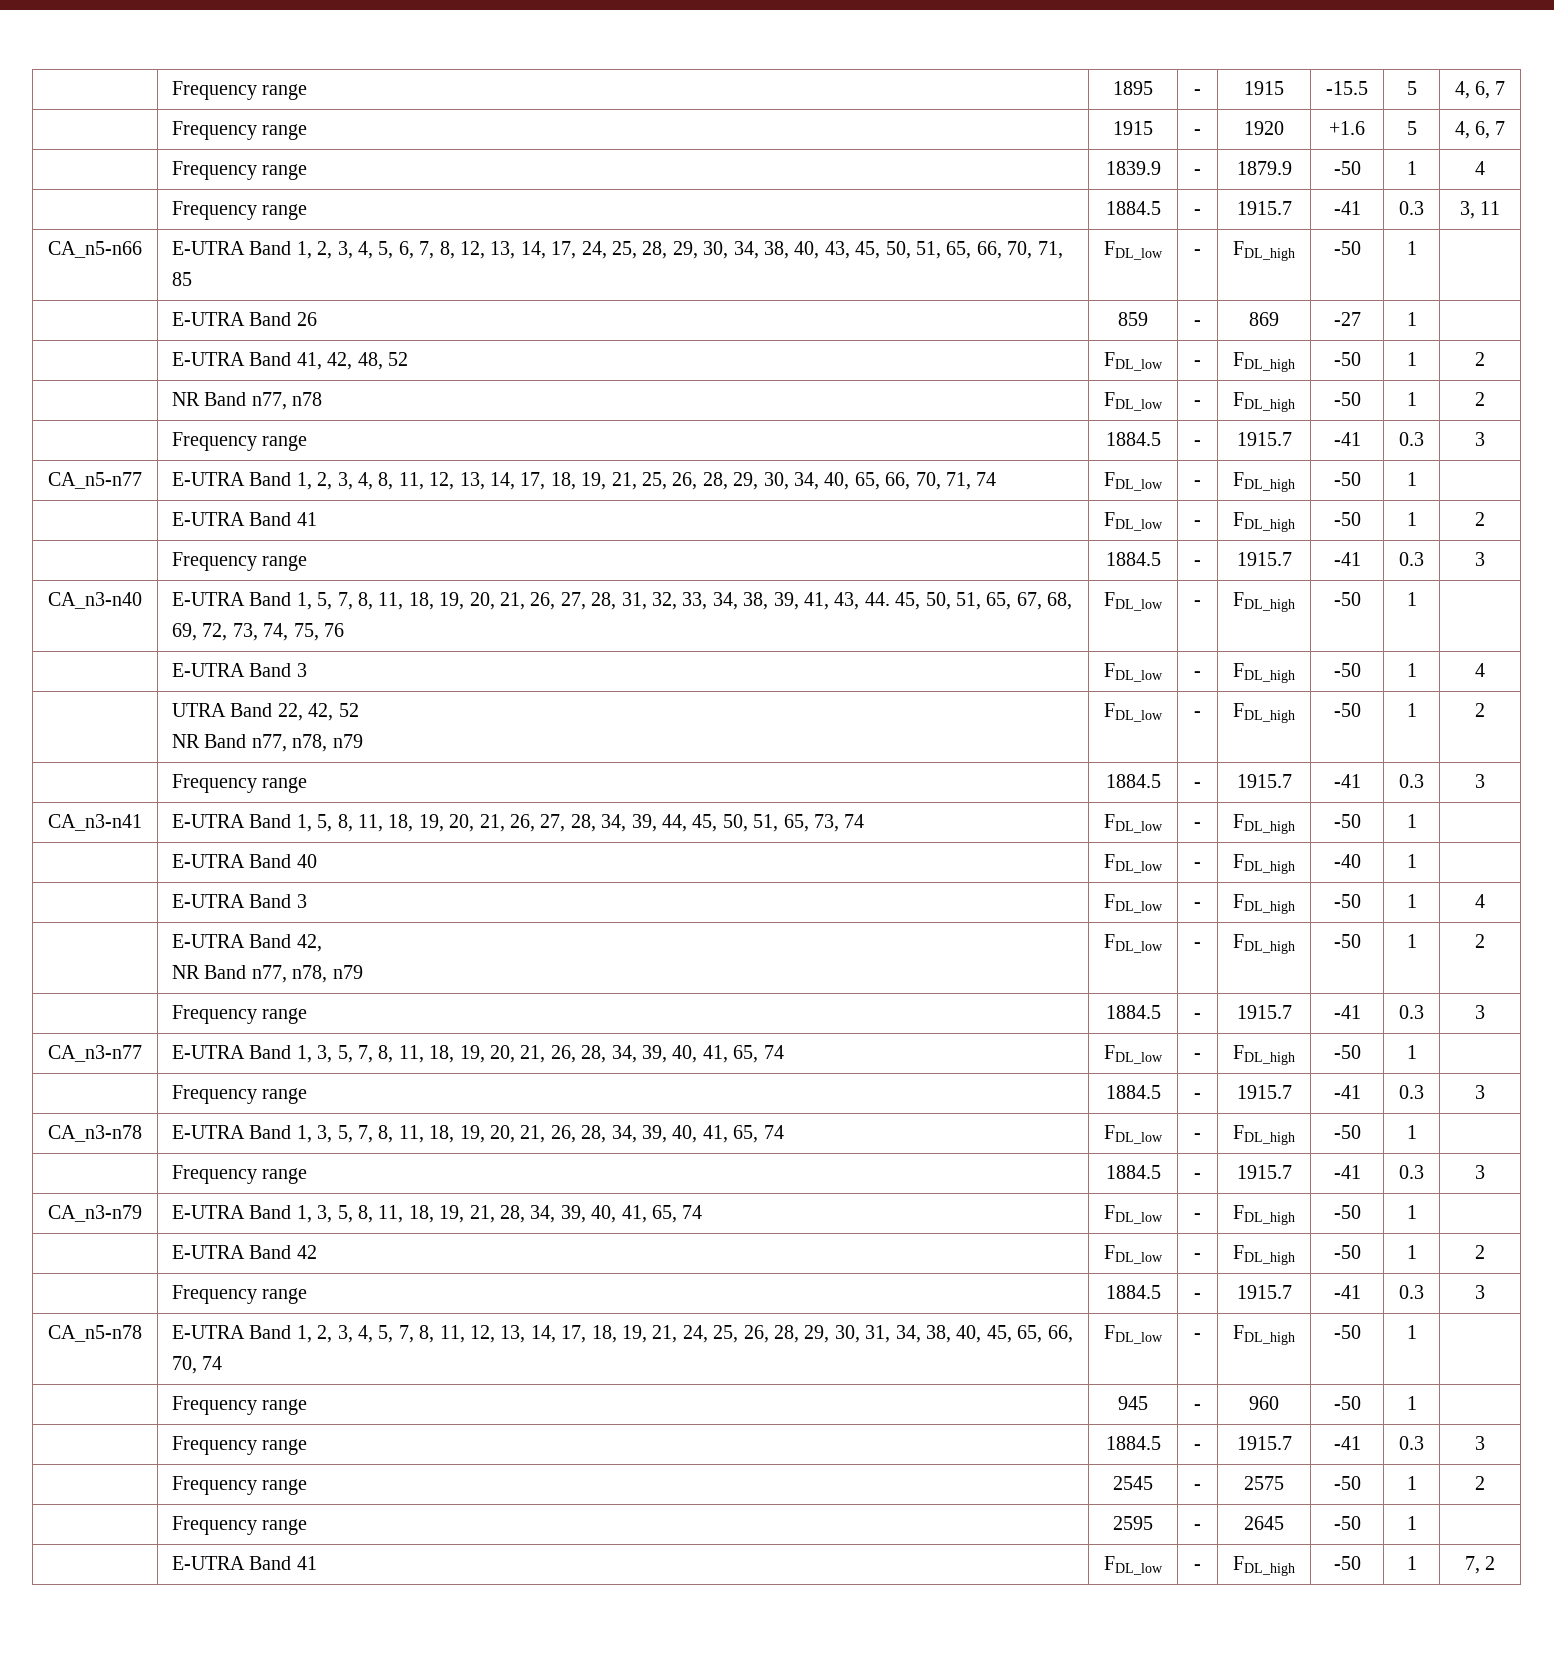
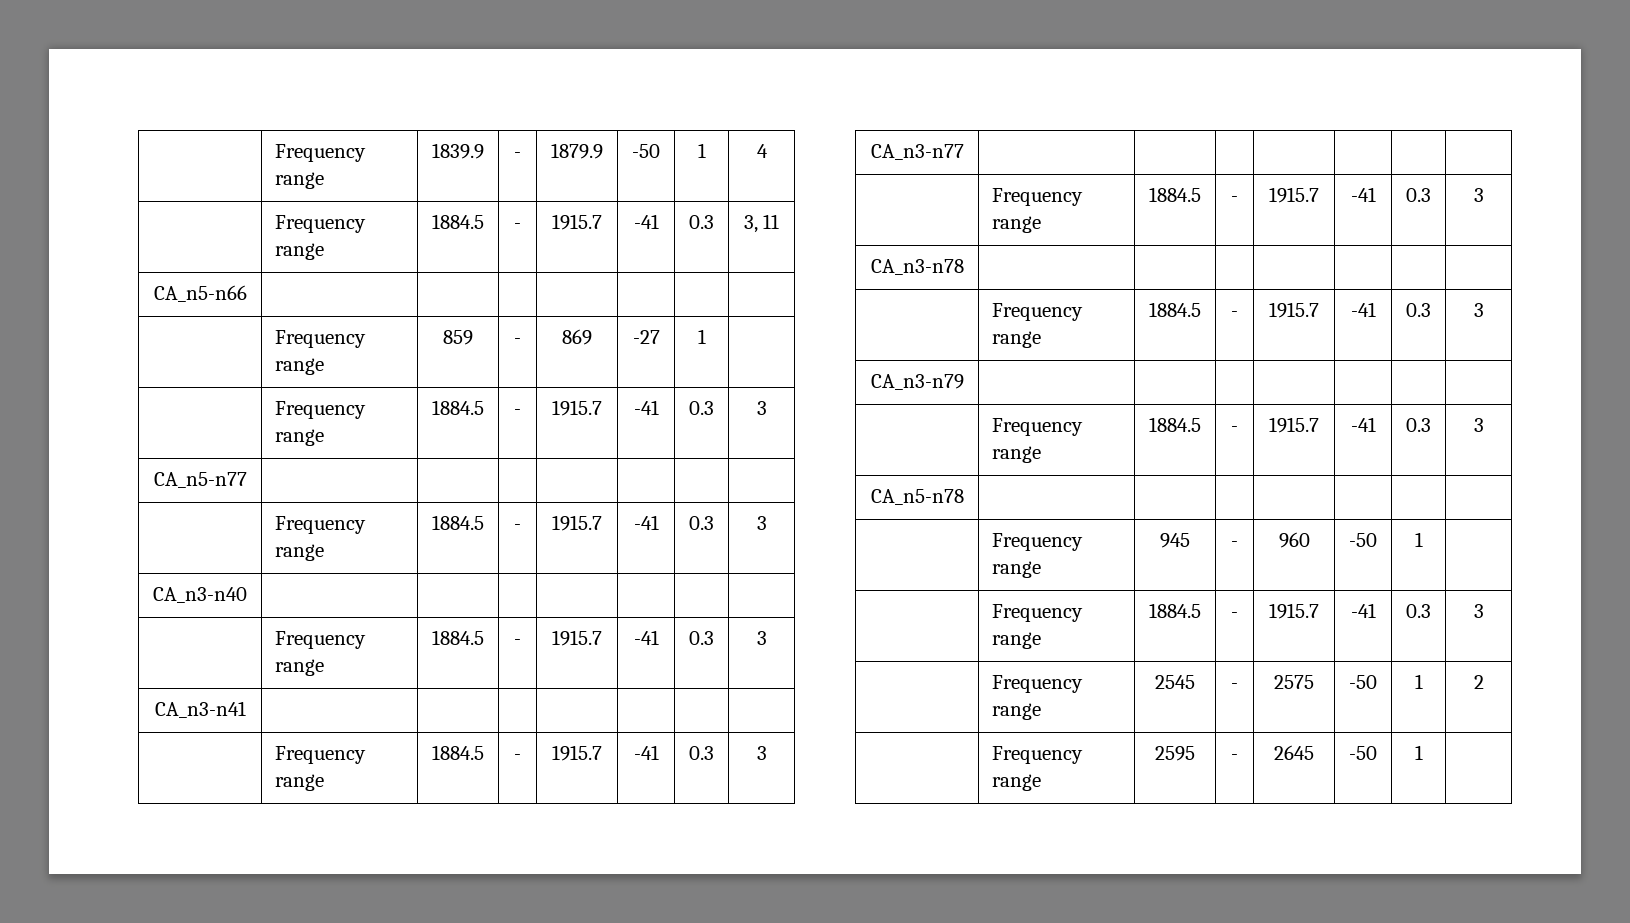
[172,81,308,100] [1113,81,1153,95] [1194,89,1201,95] [1244,81,1284,95] [1326,81,1368,95] [1406,81,1417,95] [1454,81,1506,99] [172,121,308,140] [1113,121,1153,135] [1194,129,1201,135] [1244,121,1284,135] [1329,121,1365,135] [1406,121,1417,135] [1454,121,1506,139] [172,161,308,180] | Frequency range | 1895 | - | 1915 | -15.5 | 5 | 4, 6, 7 // | Frequency range | 1915 | - | 1920 | +1.6 | 5 | 4, 6, 7 // | Frequency range -> [275,144,367,162] [275,172,325,189] | Frequency range
[172,241,1063,259] [172,272,193,286] [1104,241,1163,260] [1194,249,1201,255] [1233,241,1295,261] [1333,241,1361,255] [1406,241,1417,255] [172,312,317,326] E-UTRA Band 1, 2, 3, 4, 5, 6, 7, 8, 12, 13, 14, 17, 24, 25, 28, 29, 30, 34, 38, 40, 43, 45, 50, 51, 65, 66, 70, 71, 85 | FDL_low | - | FDL_high | -50 | 1 | // | E-UTRA Band 26 -> [275,330,367,348] [275,358,325,375] | | | | | | // | Frequency range
[172,352,409,370] [1104,352,1163,371] [1194,360,1201,366] [1233,352,1295,372] [1333,352,1361,366] [1406,352,1417,366] [1475,352,1485,366] [172,392,323,410] [1104,392,1163,411] [1194,400,1201,406] [1233,392,1295,412] [1333,392,1361,406] [1406,392,1417,406] [1475,392,1485,406] [172,432,308,451] [1105,432,1161,446] [1194,440,1201,446] [1236,432,1292,446] [1333,432,1361,446] [1399,432,1424,446] [1475,432,1485,446] [48,472,142,489] [172,472,997,490] [1104,472,1163,491] [1194,480,1201,486] [1233,472,1295,492] [1333,472,1361,486] [1406,472,1417,486] [172,512,317,526] [1104,512,1163,531] [1194,520,1201,526] [1233,512,1295,532] [1333,512,1361,526] [1406,512,1417,526] [1475,512,1485,526] [172,552,308,571] [1105,552,1161,566] [1194,560,1201,566] [1236,552,1292,566] [1333,552,1361,566] [1399,552,1424,566] [1475,552,1485,566] [48,592,142,609] [172,592,1073,610] [172,623,345,641] [1104,592,1163,611] [1194,600,1201,606] [1233,592,1295,612] [1333,592,1361,606] [1406,592,1417,606] [172,663,307,677] [1104,663,1163,682] [1194,671,1201,677] [1233,663,1295,683] [1333,663,1361,677] [1406,663,1417,677] [1475,663,1485,677] [172,703,359,721] [172,734,363,752] [1104,703,1163,722] [1194,711,1201,717] [1233,703,1295,723] [1333,703,1361,717] [1406,703,1417,717] [1475,703,1485,717] [172,774,308,793] [1105,774,1161,788] [1194,782,1201,788] [1236,774,1292,788] [1333,774,1361,788] [1399,774,1424,788] [1475,774,1485,788] [48,814,142,831] [172,814,865,832] [1104,814,1163,833] [1194,822,1201,828] [1233,814,1295,834] [1333,814,1361,828] [1406,814,1417,828] [172,854,317,868] [1104,854,1163,873] [1194,862,1201,868] [1233,854,1295,874] [1333,854,1361,868] [1406,854,1417,868] [172,894,307,908] [1104,894,1163,913] [1194,902,1201,908] [1233,894,1295,914] [1333,894,1361,908] [1406,894,1417,908] [1475,894,1485,908] [172,934,322,952] [172,965,363,983] [1104,934,1163,953] [1194,942,1201,948] [1233,934,1295,954] [1333,934,1361,948] [1406,934,1417,948] [1475,934,1485,948] [172,1005,308,1024] [1105,1005,1161,1019] [1194,1013,1201,1019] [1236,1005,1292,1019] [1333,1005,1361,1019] [1399,1005,1424,1019] [1475,1005,1485,1019] [48,1045,142,1062] [172,1045,784,1063] [1104,1045,1163,1064] [1194,1053,1201,1059] [1233,1045,1295,1065] [1333,1045,1361,1059] [1406,1045,1417,1059] [172,1085,308,1104] [1105,1085,1161,1099] [1194,1093,1201,1099] [1236,1085,1292,1099] [1333,1085,1361,1099] [1399,1085,1424,1099] [1475,1085,1485,1099] [48,1125,142,1142] [172,1125,784,1143] [1104,1125,1163,1144] [1194,1133,1201,1139] [1233,1125,1295,1145] [1333,1125,1361,1139] [1406,1125,1417,1139] // | E-UTRA Band 41, 42, 48, 52 | FDL_low | - | FDL_high | -50 | 1 | 2 // | NR Band n77, n78 | FDL_low | - | FDL_high | -50 | 1 | 2 // | Frequency range | 1884.5 | - | 1915.7 | -41 | 0.3 | 3 // CA_n5-n77 | E-UTRA Band 1, 2, 3, 4, 8, 11, 12, 13, 14, 17, 18, 19, 21, 25, 26, 28, 29, 30, 34, 40, 65, 66, 70, 71, 74 | FDL_low | - | FDL_high | -50 | 1 | // | E-UTRA Band 41 | FDL_low | - | FDL_high | -50 | 1 | 2 // | Frequency range | 1884.5 | - | 1915.7 | -41 | 0.3 | 3 // CA_n3-n40 | E-UTRA Band 1, 5, 7, 8, 11, 18, 19, 20, 21, 26, 27, 28, 31, 32, 33, 34, 38, 39, 41, 43, 44. 45, 50, 51, 65, 67, 68, 69, 72, 73, 74, 75, 76 | FDL_low | - | FDL_high | -50 | 1 | // | E-UTRA Band 3 | FDL_low | - | FDL_high | -50 | 1 | 4 // | UTRA Band 22, 42, 52 // NR Band n77, n78, n79 | FDL_low | - | FDL_high | -50 | 1 | 2 // | Frequency range | 1884.5 | - | 1915.7 | -41 | 0.3 | 3 // CA_n3-n41 | E-UTRA Band 1, 5, 8, 11, 18, 19, 20, 21, 26, 27, 28, 34, 39, 44, 45, 50, 51, 65, 73, 74 | FDL_low | - | FDL_high | -50 | 1 | // | E-UTRA Band 40 | FDL_low | - | FDL_high | -40 | 1 | // | E-UTRA Band 3 | FDL_low | - | FDL_high | -50 | 1 | 4 // | E-UTRA Band 42, // NR Band n77, n78, n79 | FDL_low | - | FDL_high | -50 | 1 | 2 // | Frequency range | 1884.5 | - | 1915.7 | -41 | 0.3 | 3 // CA_n3-n77 | E-UTRA Band 1, 3, 5, 7, 8, 11, 18, 19, 20, 21, 26, 28, 34, 39, 40, 41, 65, 74 | FDL_low | - | FDL_high | -50 | 1 | // | Frequency range | 1884.5 | - | 1915.7 | -41 | 0.3 | 3 // CA_n3-n78 | E-UTRA Band 1, 3, 5, 7, 8, 11, 18, 19, 20, 21, 26, 28, 34, 39, 40, 41, 65, 74 | FDL_low | - | FDL_high | -50 | 1 -> [275,401,367,419] [275,429,325,446] [432,400,484,415] [514,409,521,415] [552,400,602,416] [633,400,659,415] [689,401,714,415] [756,401,767,415] [153,472,247,488] [275,516,367,534] [275,544,325,561] [432,515,484,530] [514,524,521,530] [552,515,602,531] [633,515,659,530] [689,516,714,530] [756,516,767,530] [153,587,247,603] [275,631,367,649] [275,659,325,676] [432,630,484,645] [514,639,521,645] [552,630,602,646] [633,630,659,645] [689,631,714,645] [756,631,767,645] [154,701,246,718] [275,746,367,764] [275,774,325,791] [432,745,484,760] [514,754,521,760] [552,745,602,761] [633,745,659,760] [689,746,714,760] [756,746,767,760] [870,144,964,160] [992,188,1084,206] [992,216,1042,233] [1149,187,1201,202] [1231,196,1238,202] [1269,187,1319,203] [1350,187,1376,202] [1406,188,1431,202] [1473,188,1484,202] [870,259,964,275] // | Frequency range | 1884.5 | - | 1915.7 | -41 | 0.3 | 3 // CA_n5-n77 | | | | | | | // | Frequency range | 1884.5 | - | 1915.7 | -41 | 0.3 | 3 // CA_n3-n40 | | | | | | | // | Frequency range | 1884.5 | - | 1915.7 | -41 | 0.3 | 3 // CA_n3-n41 | | | | | | | // | Frequency range | 1884.5 | - | 1915.7 | -41 | 0.3 | 3 // CA_n3-n77 | | | | | | | // | Frequency range | 1884.5 | - | 1915.7 | -41 | 0.3 | 3 // CA_n3-n78 | | | | | |
[172,1205,703,1223] [1104,1205,1163,1224] [1194,1213,1201,1219] [1233,1205,1295,1225] [1333,1205,1361,1219] [1406,1205,1417,1219] [172,1245,317,1259] [1104,1245,1163,1264] [1194,1253,1201,1259] [1233,1245,1295,1265] [1333,1245,1361,1259] [1406,1245,1417,1259] [1475,1245,1485,1259] E-UTRA Band 1, 3, 5, 8, 11, 18, 19, 21, 28, 34, 39, 40, 41, 65, 74 | FDL_low | - | FDL_high | -50 | 1 | // | E-UTRA Band 42 | FDL_low | - | FDL_high | -50 | 1 | 2 -> (964, 382) | | | | | |
[172,1325,1073,1343] [172,1356,223,1374] [1104,1325,1163,1344] [1194,1333,1201,1339] [1233,1325,1295,1345] [1333,1325,1361,1339] [1406,1325,1417,1339] E-UTRA Band 1, 2, 3, 4, 5, 7, 8, 11, 12, 13, 14, 17, 18, 19, 21, 24, 25, 26, 28, 29, 30, 31, 34, 38, 40, 45, 65, 66, 70, 74 | FDL_low | - | FDL_high | -50 | 1 -> (964, 497) | | | | |
[172,1556,317,1570] [1104,1556,1163,1575] [1194,1564,1201,1570] [1233,1556,1295,1576] [1333,1556,1361,1570] [1406,1556,1417,1570] [1464,1556,1496,1574] // | E-UTRA Band 41 | FDL_low | - | FDL_high | -50 | 1 | 7, 2 -> (1423, 752) none

